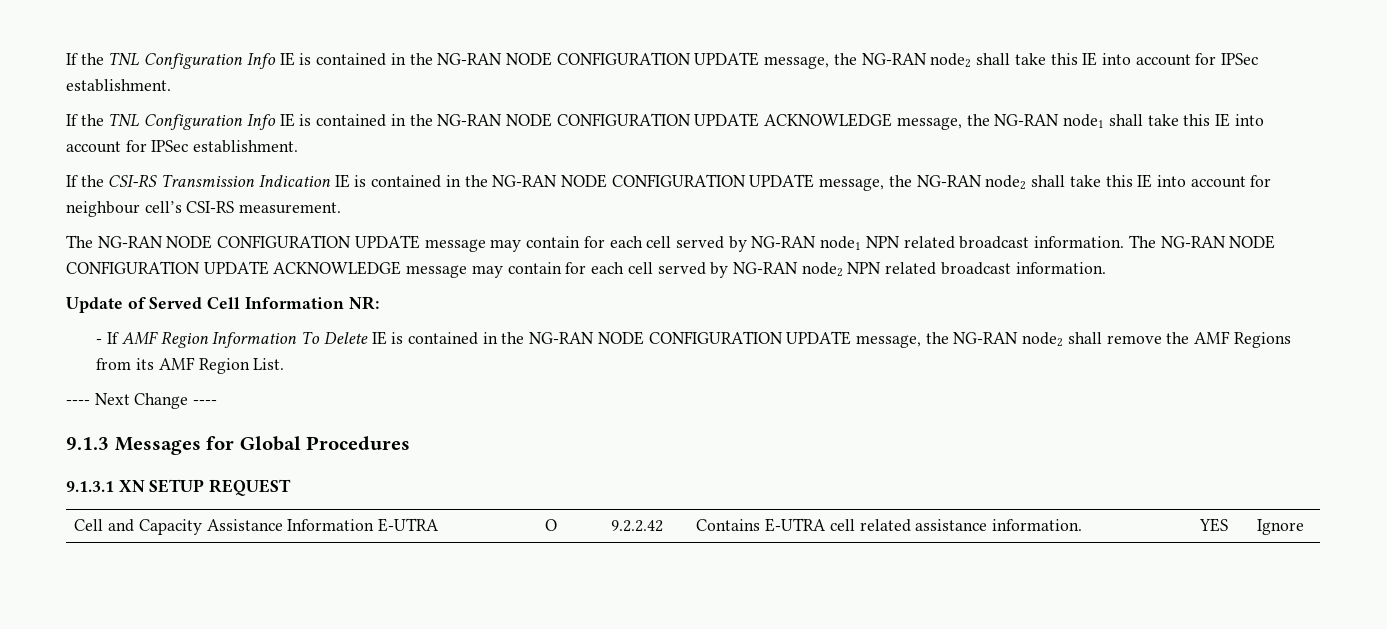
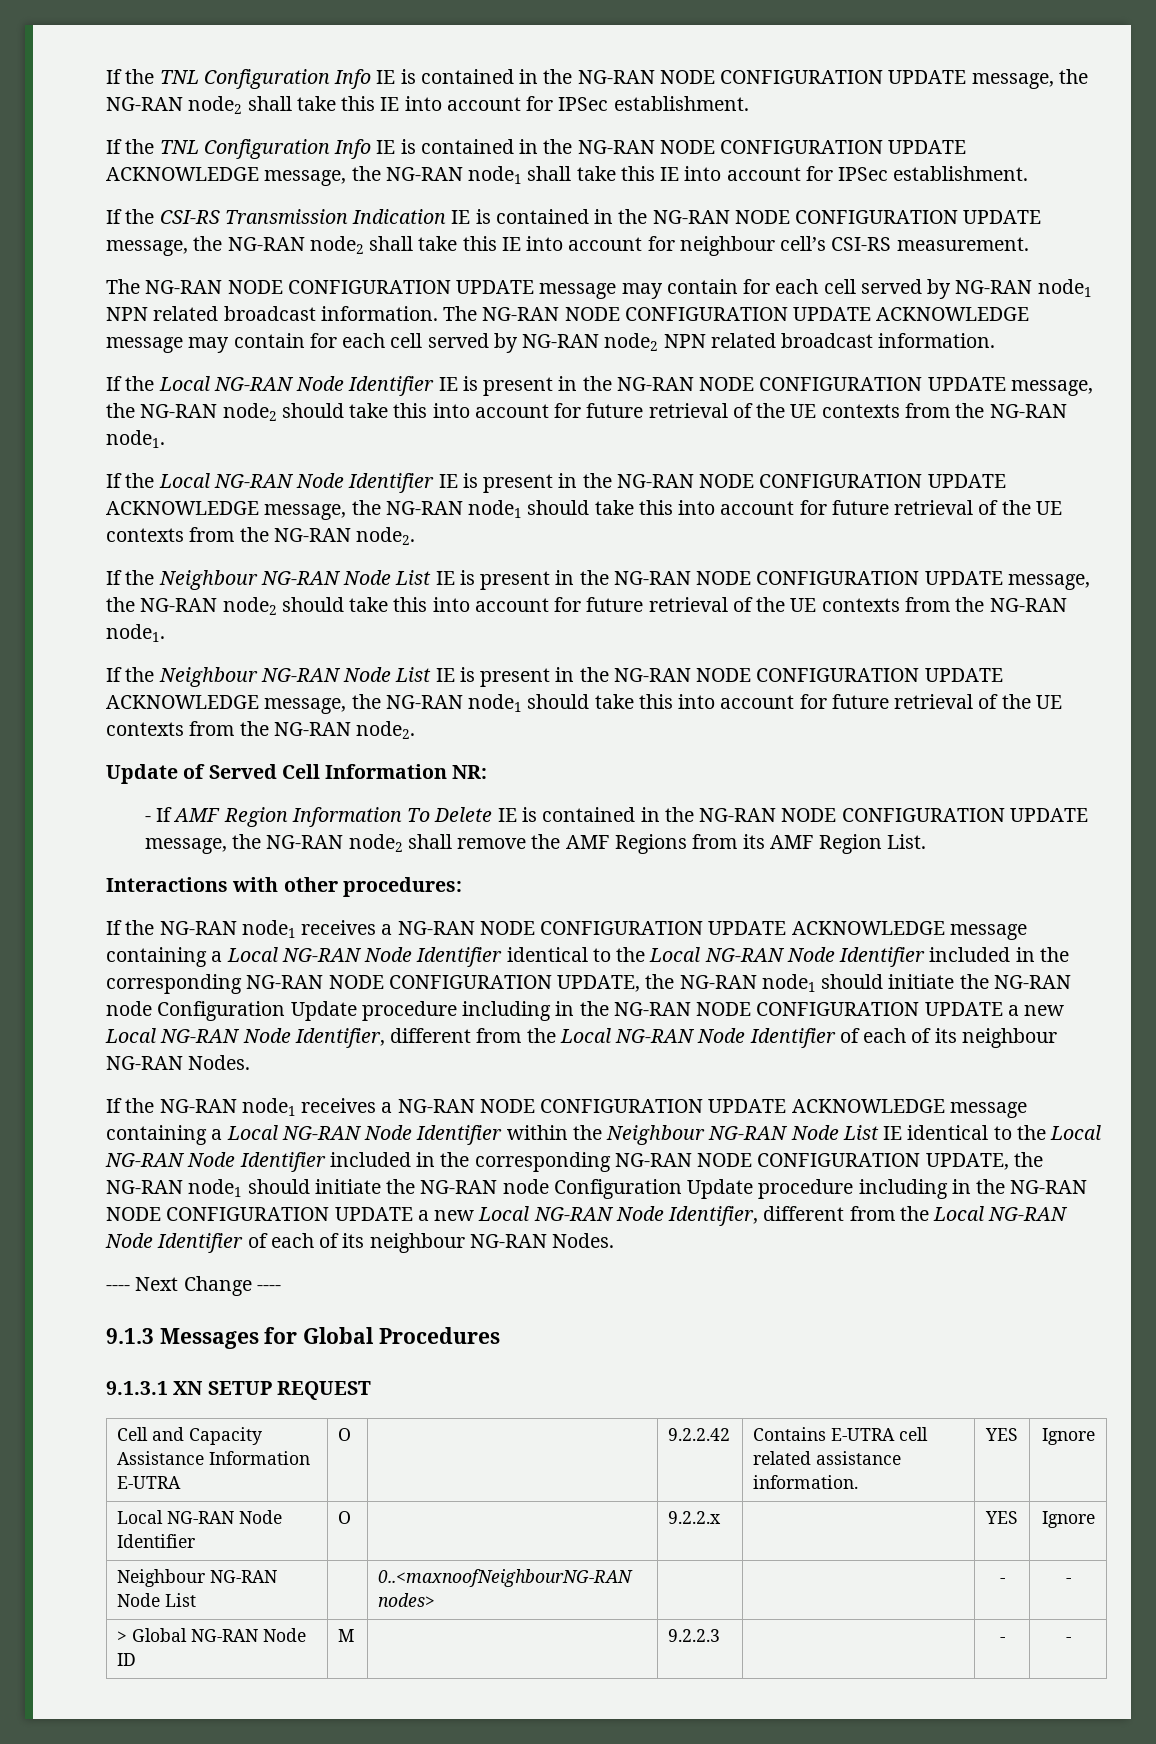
(1106, 268) none -> [106,376,1093,396] [106,403,1067,421] [106,430,165,448] [106,473,1006,493] [106,500,1062,520] [106,527,416,545] [106,570,1090,590] [106,597,1067,615] [106,624,165,642] [106,667,1003,687] [106,694,1062,714] [106,721,416,739] // If the Local NG-RAN Node Identifier IE is present in the NG-RAN NODE CONFIGURATION UPDATE message, the NG-RAN node2 should take this into account for future retrieval of the UE contexts from the NG-RAN node1. // If the Local NG-RAN Node Identifier IE is present in the NG-RAN NODE CONFIGURATION UPDATE ACKNOWLEDGE message, the NG-RAN node1 should take this into account for future retrieval of the UE contexts from the NG-RAN node2. // If the Neighbour NG-RAN Node List IE is present in the NG-RAN NODE CONFIGURATION UPDATE message, the NG-RAN node2 should take this into account for future retrieval of the UE contexts from the NG-RAN node1. // If the Neighbour NG-RAN Node List IE is present in the NG-RAN NODE CONFIGURATION UPDATE ACKNOWLEDGE message, the NG-RAN node1 should take this into account for future retrieval of the UE contexts from the NG-RAN node2.
(285, 364) none -> [106,877,462,897] [106,920,1027,940] [106,947,1069,967] [106,974,1071,994] [106,1001,1065,1021] [105,1028,1057,1048] [106,1055,251,1070] [106,1098,1027,1118] [106,1125,1102,1145] [105,1152,1043,1172] [106,1179,1088,1199] [106,1206,1069,1226] [105,1233,615,1253] // Interactions with other procedures: // If the NG-RAN node1 receives a NG-RAN NODE CONFIGURATION UPDATE ACKNOWLEDGE message containing a Local NG-RAN Node Identifier identical to the Local NG-RAN Node Identifier included in the corresponding NG-RAN NODE CONFIGURATION UPDATE, the NG-RAN node1 should initiate the NG-RAN node Configuration Update procedure including in the NG-RAN NODE CONFIGURATION UPDATE a new Local NG-RAN Node Identifier, different from the Local NG-RAN Node Identifier of each of its neighbour NG-RAN Nodes. // If the NG-RAN node1 receives a NG-RAN NODE CONFIGURATION UPDATE ACKNOWLEDGE message containing a Local NG-RAN Node Identifier within the Neighbour NG-RAN Node List IE identical to the Local NG-RAN Node Identifier included in the corresponding NG-RAN NODE CONFIGURATION UPDATE, the NG-RAN node1 should initiate the NG-RAN node Configuration Update procedure including in the NG-RAN NODE CONFIGURATION UPDATE a new Local NG-RAN Node Identifier, different from the Local NG-RAN Node Identifier of each of its neighbour NG-RAN Nodes.
(1304, 527) none -> [117,1510,283,1524] [117,1534,196,1548] [338,1511,352,1524] [668,1511,722,1524] [985,1511,1018,1524] [1041,1511,1095,1528] [117,1569,278,1587] [117,1593,197,1607] [378,1569,634,1587] [378,1593,436,1607] [999,1578,1005,1583] [1065,1578,1071,1583] [117,1628,307,1642] [117,1653,137,1666] [338,1629,355,1642] [668,1629,721,1642] [999,1637,1005,1642] [1065,1637,1071,1642] // Local NG-RAN Node Identifier | O | | 9.2.2.x | | YES | Ignore // Neighbour NG-RAN Node List | | 0..<maxnoofNeighbourNG-RAN nodes> | | | - | - // > Global NG-RAN Node ID | M | | 9.2.2.3 | | - | -

